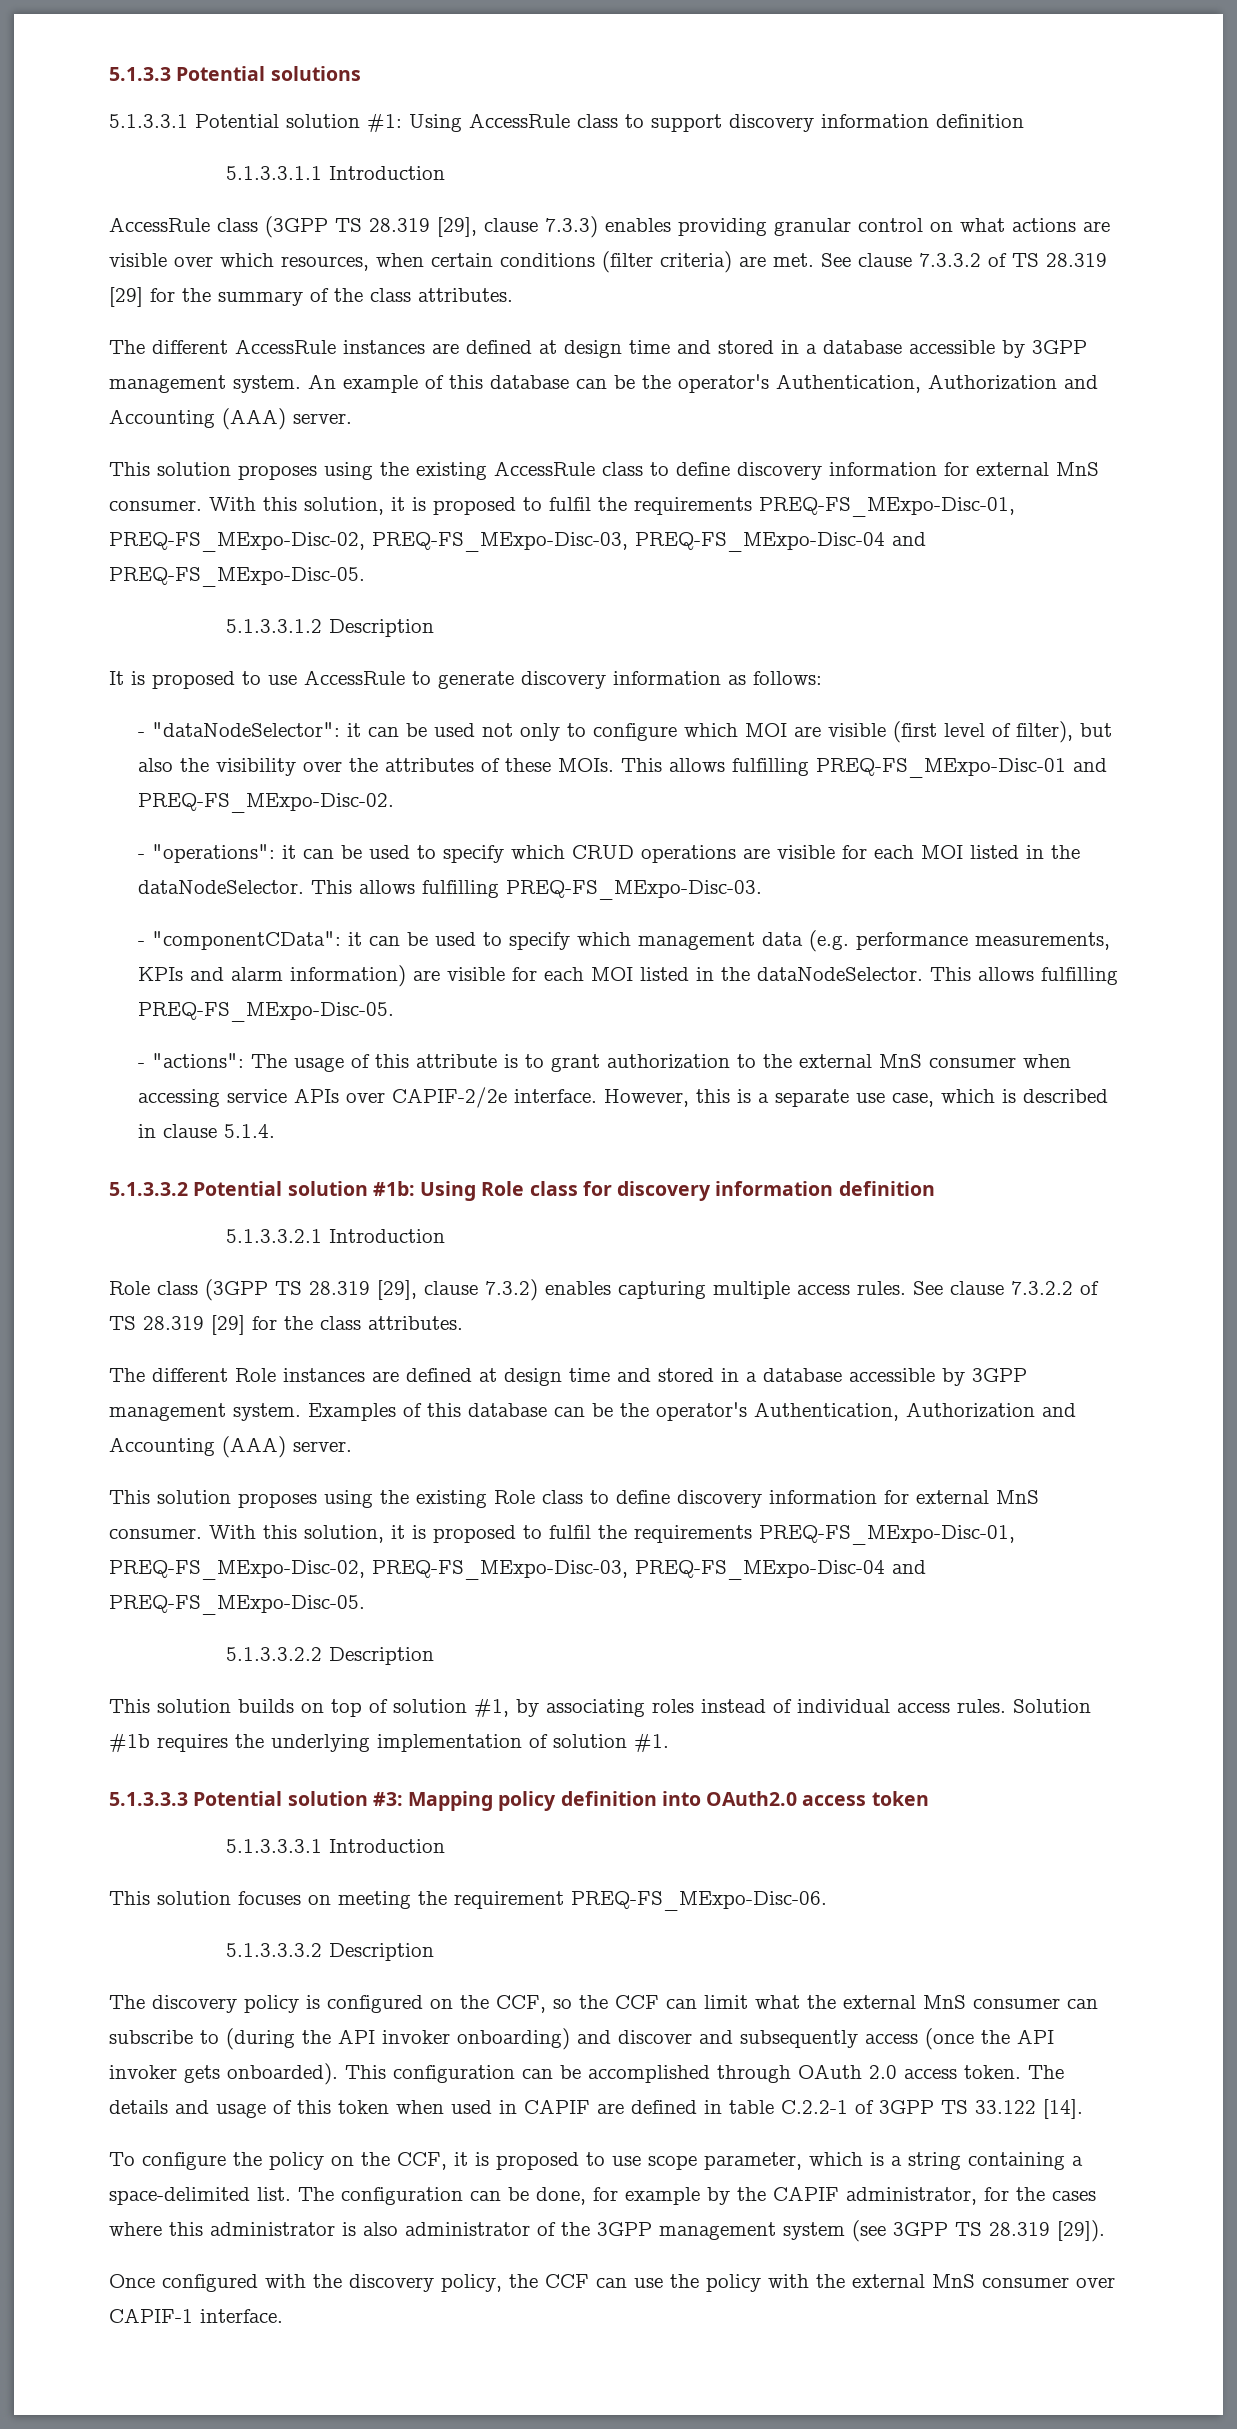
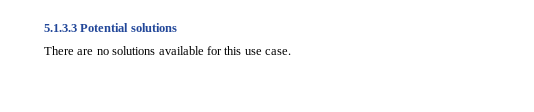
[109,113,1024,133] [225,166,445,180] [109,216,1110,238] [109,251,1107,273] [109,287,513,307] [109,339,1087,358] [109,374,1098,393] [109,408,352,430] [109,461,1099,480] [109,497,1015,517] [109,532,926,552] [109,567,365,587] [225,619,434,637] [109,670,822,689] [138,721,1113,743] [138,758,1108,778] [138,793,395,813] [138,844,1081,863] [138,880,763,900] [138,930,1111,952] [138,965,1119,987] [138,1002,395,1022] [138,1053,1072,1072] [138,1087,1109,1108] [138,1124,276,1138] [109,1181,935,1201] [225,1229,445,1243] [109,1279,1099,1301] [109,1315,463,1335] [109,1368,1027,1386] [109,1402,1076,1421] [109,1436,352,1458] [109,1490,1039,1508] [109,1525,1015,1545] [109,1560,926,1580] [109,1595,365,1615] [225,1647,434,1665] [109,1698,1091,1718] [109,1733,669,1753] [109,1791,929,1811] [225,1839,445,1853] [109,1891,827,1911] [225,1943,434,1961] [109,1995,1098,2013] [109,2028,1054,2050] [109,2063,1064,2085] [109,2099,1083,2119] [109,2152,1083,2170] [109,2186,1096,2205] [109,2220,1105,2242] [109,2274,1115,2292] [109,2308,283,2323] 5.1.3.3.1 Potential solution #1: Using AccessRule class to support discovery information definition // 5.1.3.3.1.1 Introduction // AccessRule class (3GPP TS 28.319 [29], clause 7.3.3) enables providing granular control on what actions are visible over which resources, when certain conditions (filter criteria) are met. See clause 7.3.3.2 of TS 28.319 [29] for the summary of the class attributes. // The different AccessRule instances are defined at design time and stored in a database accessible by 3GPP management system. An example of this database can be the operator's Authentication, Authorization and Accounting (AAA) server. // This solution proposes using the existing AccessRule class to define discovery information for external MnS consumer. With this solution, it is proposed to fulfil the requirements PREQ-FS_MExpo-Disc-01, PREQ-FS_MExpo-Disc-02, PREQ-FS_MExpo-Disc-03, PREQ-FS_MExpo-Disc-04 and PREQ-FS_MExpo-Disc-05. // 5.1.3.3.1.2 Description // It is proposed to use AccessRule to generate discovery information as follows: // - "dataNodeSelector": it can be used not only to configure which MOI are visible (first level of filter), but also the visibility over the attributes of these MOIs. This allows fulfilling PREQ-FS_MExpo-Disc-01 and PREQ-FS_MExpo-Disc-02. // - "operations": it can be used to specify which CRUD operations are visible for each MOI listed in the dataNodeSelector. This allows fulfilling PREQ-FS_MExpo-Disc-03. // - "componentCData": it can be used to specify which management data (e.g. performance measurements, KPIs and alarm information) are visible for each MOI listed in the dataNodeSelector. This allows fulfilling PREQ-FS_MExpo-Disc-05. // - "actions": The usage of this attribute is to grant authorization to the external MnS consumer when accessing service APIs over CAPIF-2/2e interface. However, this is a separate use case, which is described in clause 5.1.4. // 5.1.3.3.2 Potential solution #1b: Using Role class for discovery information definition // 5.1.3.3.2.1 Introduction // Role class (3GPP TS 28.319 [29], clause 7.3.2) enables capturing multiple access rules. See clause 7.3.2.2 of TS 28.319 [29] for the class attributes. // The different Role instances are defined at design time and stored in a database accessible by 3GPP management system. Examples of this database can be the operator's Authentication, Authorization and Accounting (AAA) server. // This solution proposes using the existing Role class to define discovery information for external MnS consumer. With this solution, it is proposed to fulfil the requirements PREQ-FS_MExpo-Disc-01, PREQ-FS_MExpo-Disc-02, PREQ-FS_MExpo-Disc-03, PREQ-FS_MExpo-Disc-04 and PREQ-FS_MExpo-Disc-05. // 5.1.3.3.2.2 Description // This solution builds on top of solution #1, by associating roles instead of individual access rules. Solution #1b requires the underlying implementation of solution #1. // 5.1.3.3.3 Potential solution #3: Mapping policy definition into OAuth2.0 access token // 5.1.3.3.3.1 Introduction // This solution focuses on meeting the requirement PREQ-FS_MExpo-Disc-06. // 5.1.3.3.3.2 Description // The discovery policy is configured on the CCF, so the CCF can limit what the external MnS consumer can subscribe to (during the API invoker onboarding) and discover and subsequently access (once the API invoker gets onboarded). This configuration can be accomplished through OAuth 2.0 access token. The details and usage of this token when used in CAPIF are defined in table C.2.2-1 of 3GPP TS 33.122 [14]. // To configure the policy on the CCF, it is proposed to use scope parameter, which is a string containing a space-delimited list. The configuration can be done, for example by the CAPIF administrator, for the cases where this administrator is also administrator of the 3GPP management system (see 3GPP TS 28.319 [29]). // Once configured with the discovery policy, the CCF can use the policy with the external MnS consumer over CAPIF-1 interface. -> [44,46,291,55] There are no solutions available for this use case.

